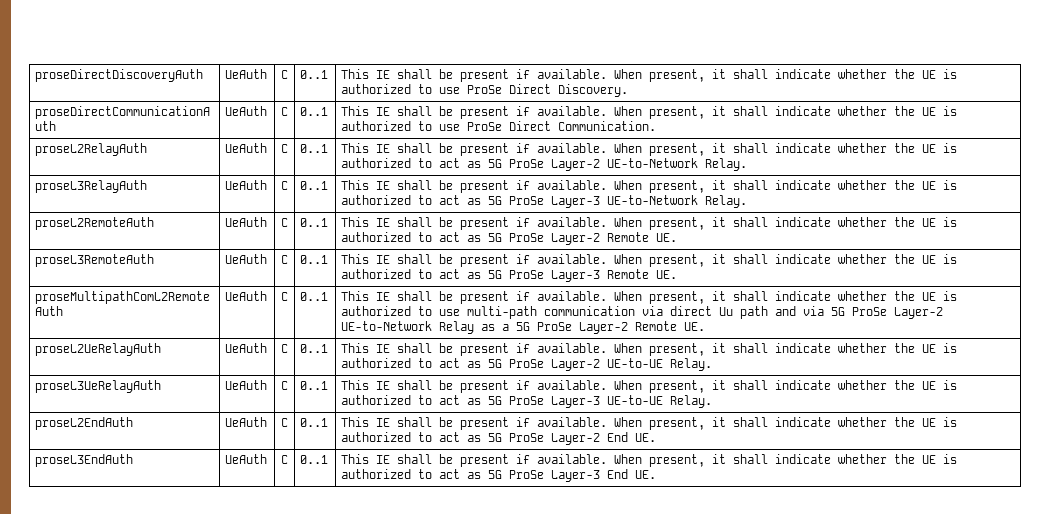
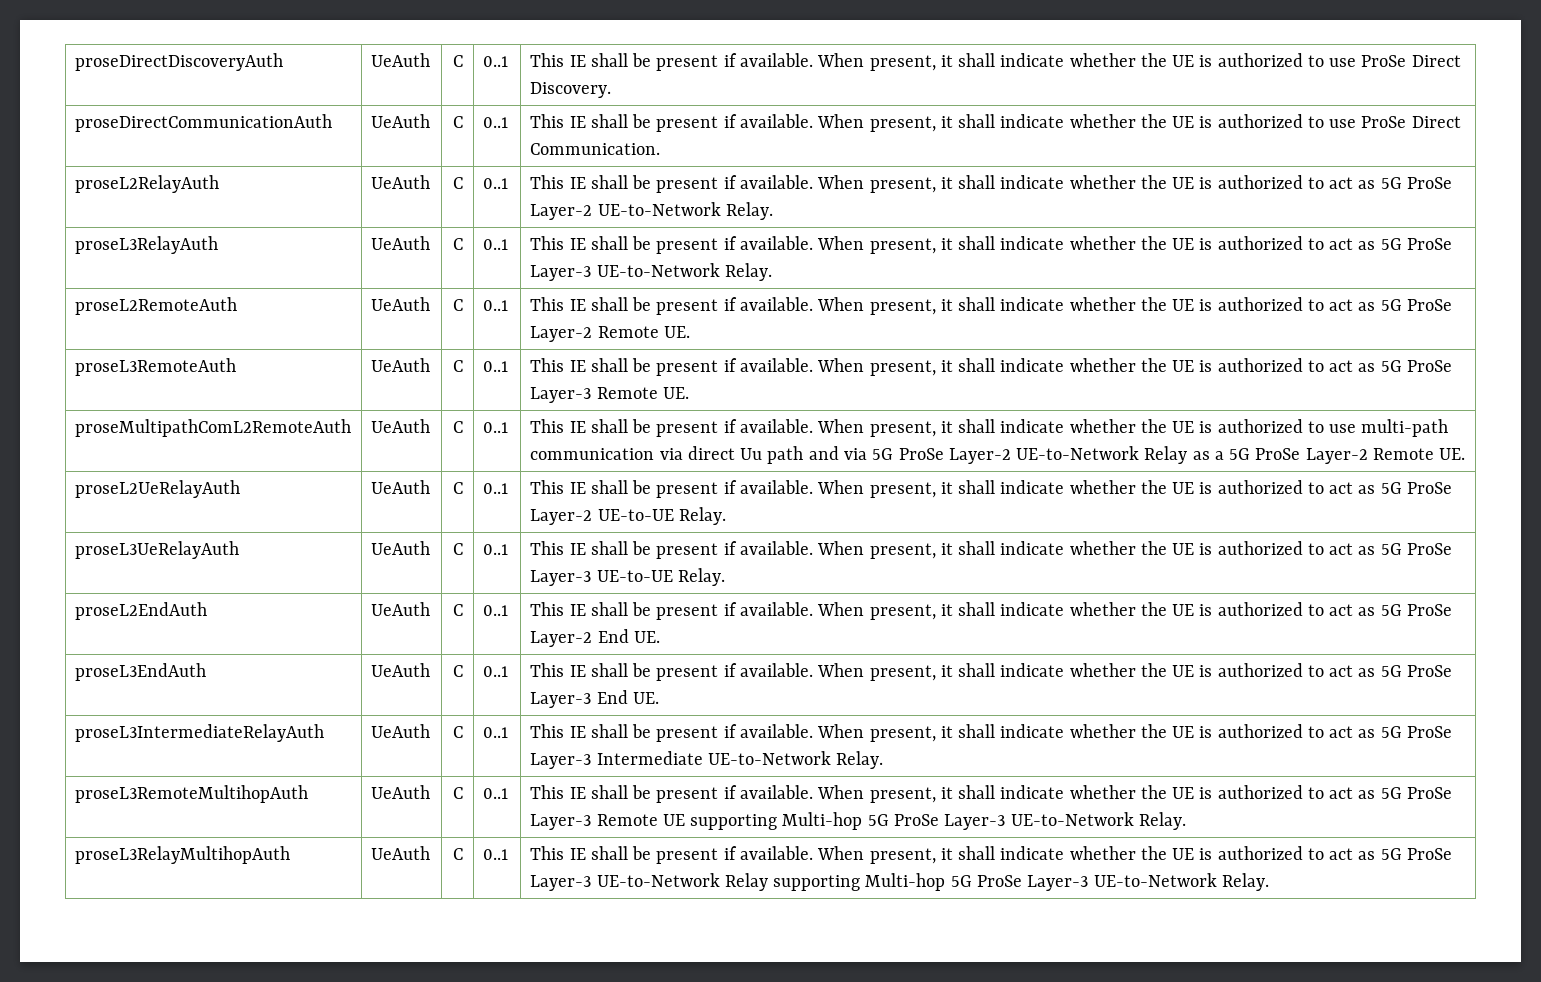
(657, 474) none -> [75,724,325,742] [371,724,431,738] [452,726,463,738] [483,727,509,738] [530,724,1452,742] [530,751,884,769] [75,785,309,803] [371,785,431,799] [452,787,463,799] [483,788,509,799] [530,785,1452,803] [530,812,1186,830] [75,846,291,864] [371,846,431,860] [452,848,463,860] [483,849,509,860] [530,846,1452,864] [530,873,1269,891] // proseL3IntermediateRelayAuth | UeAuth | C | 0..1 | This IE shall be present if available. When present, it shall indicate whether the UE is authorized to act as 5G ProSe Layer-3 Intermediate UE-to-Network Relay. // proseL3RemoteMultihopAuth | UeAuth | C | 0..1 | This IE shall be present if available. When present, it shall indicate whether the UE is authorized to act as 5G ProSe Layer-3 Remote UE supporting Multi-hop 5G ProSe Layer-3 UE-to-Network Relay. // proseL3RelayMultihopAuth | UeAuth | C | 0..1 | This IE shall be present if available. When present, it shall indicate whether the UE is authorized to act as 5G ProSe Layer-3 UE-to-Network Relay supporting Multi-hop 5G ProSe Layer-3 UE-to-Network Relay.

